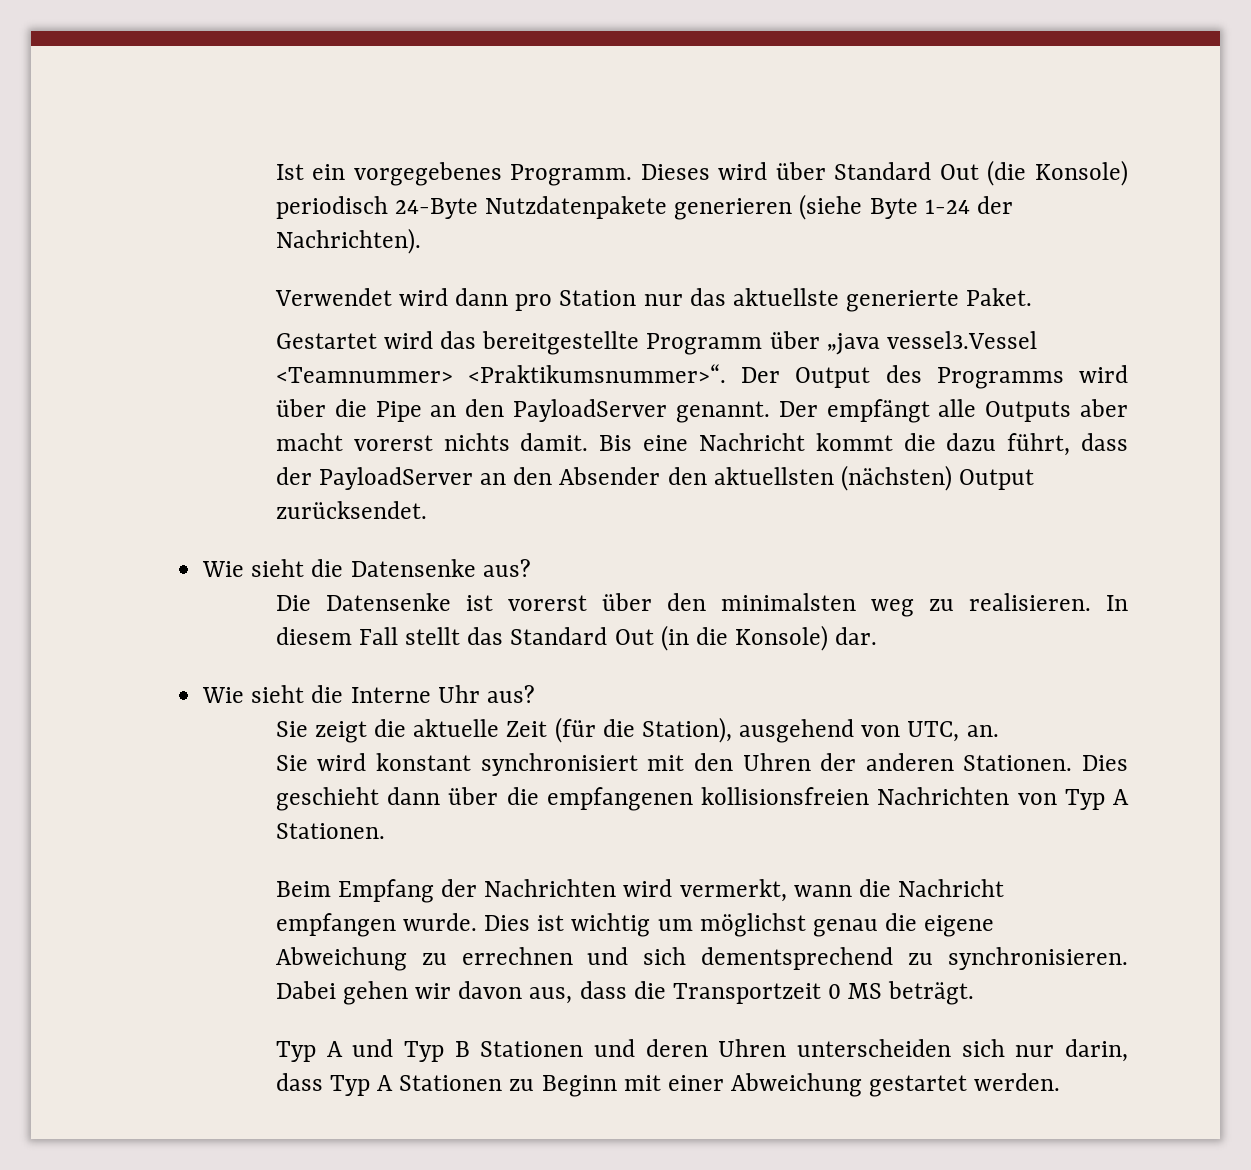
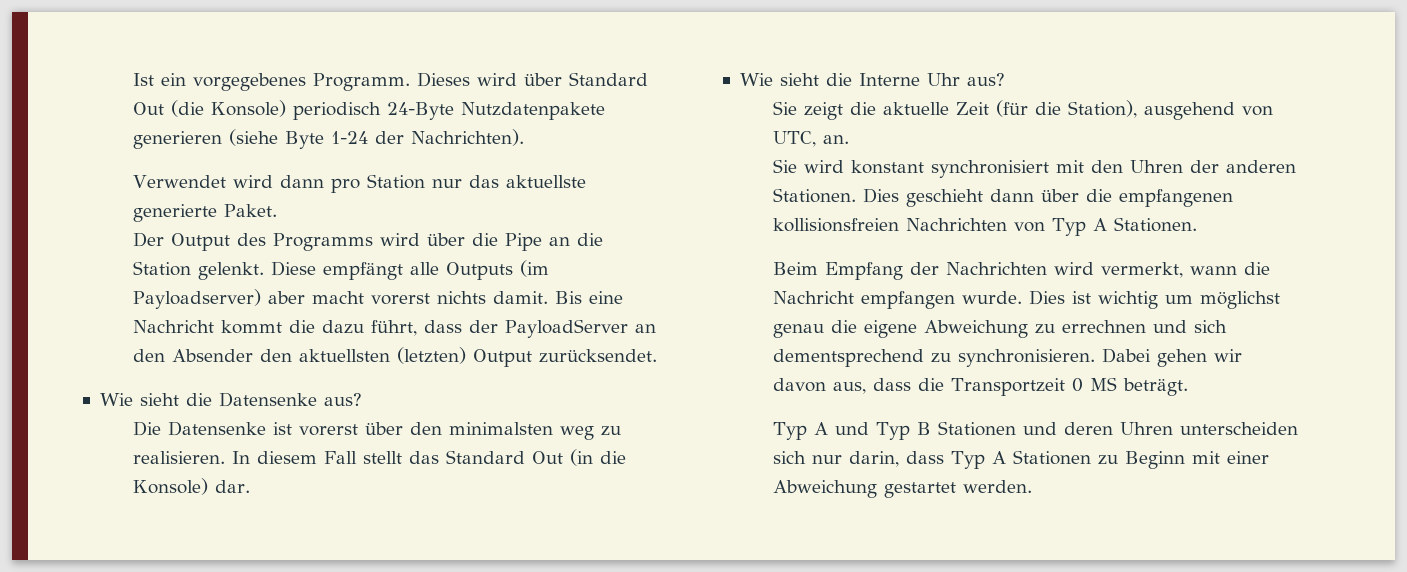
[275,331,1037,355] [275,364,727,383] Gestartet wird das bereitgestellte Programm über „java vessel3.Vessel <Teamnummer> <Praktikumsnummer>“. -> (277, 210) none
[465,399,818,423] den PayloadServer genannt. Der -> [576,233,603,246] [132,261,316,280] die Station gelenkt. Diese
(1072, 411) none -> [519,260,549,277] [132,289,261,309] (im Payloadserver)
[840,465,952,491] (nächsten) -> [396,347,466,364] (letzten)

